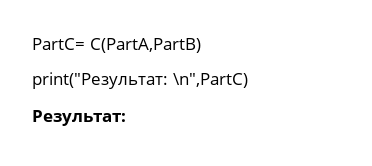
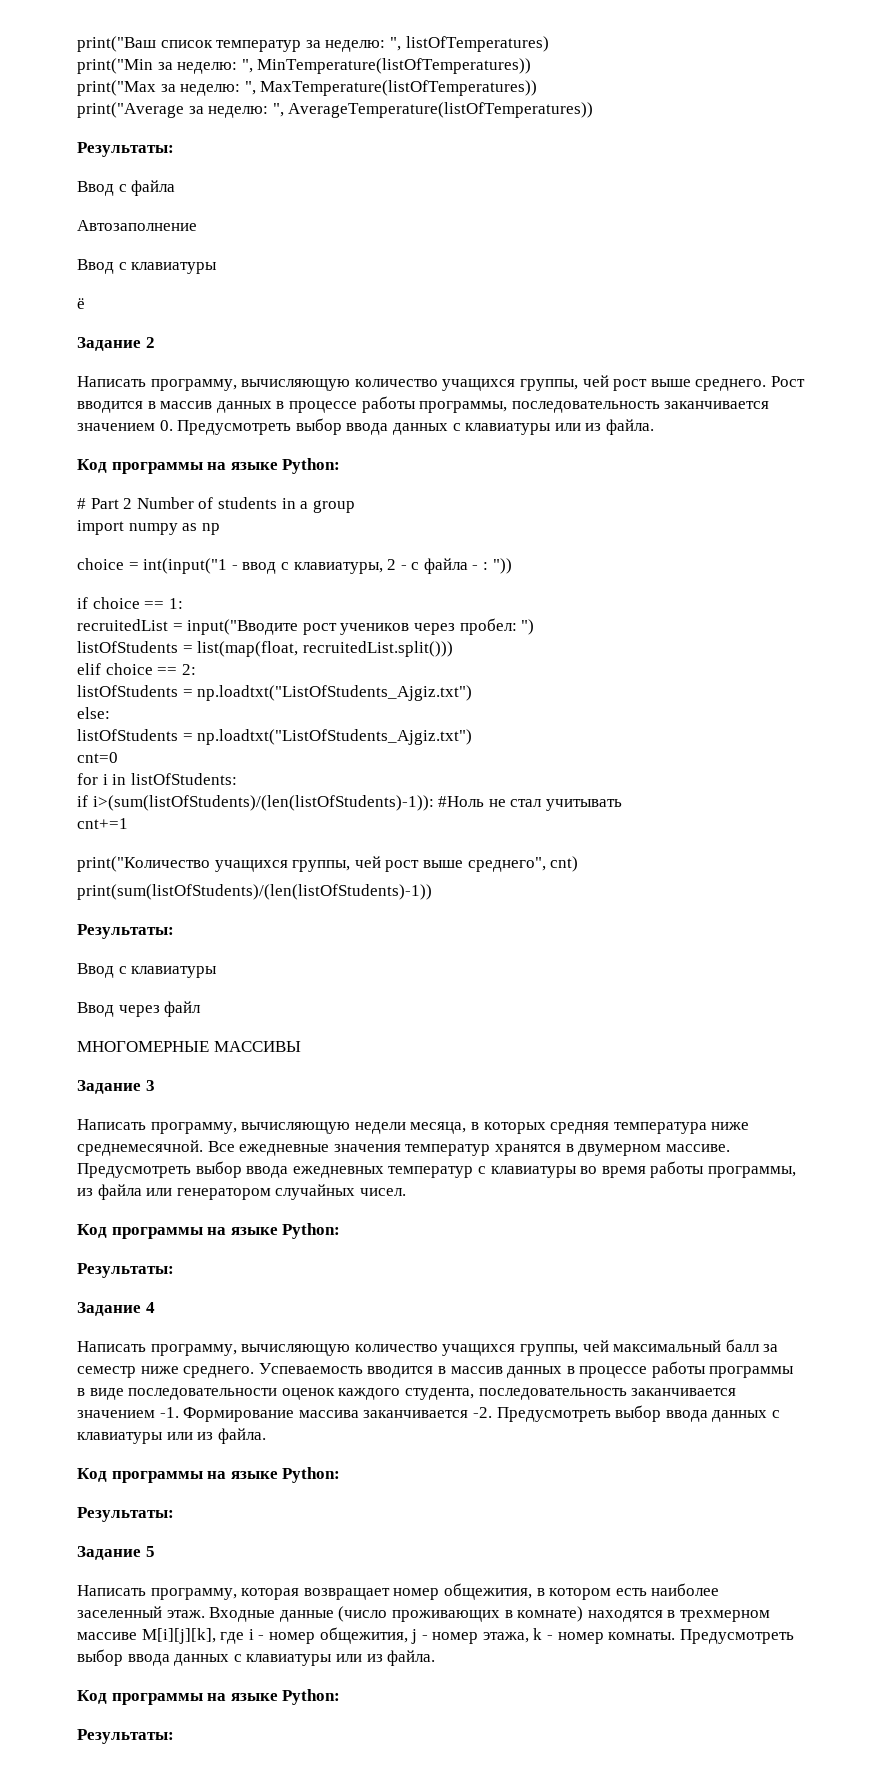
[32,38,201,53] [32,72,248,89] [32,110,126,126] PartС= C(PartA,PartB) // print("Результат: \n",PartС) // Результат: -> [77,36,549,52] [77,58,532,74] [77,80,538,96] [77,102,594,118] [77,142,174,157] [77,180,176,196] [77,220,197,231] [77,259,218,274] [77,298,85,309] [77,337,155,351] [77,375,805,391] [77,396,770,413] [77,418,654,435] [77,458,341,474] [77,497,355,513] [77,520,220,535] [77,558,512,574] [77,597,183,609] [77,618,535,635] [77,641,453,657] [77,663,196,675] [77,685,473,701] [77,707,110,719] [77,729,473,745] [77,752,118,763] [77,773,237,785] [77,795,622,811] [77,818,128,829] [77,856,579,872] [77,884,432,900] [77,924,174,939] [77,963,218,978] [77,1001,202,1017] [77,1041,301,1052] [77,1080,155,1094] [77,1119,750,1134] [77,1140,730,1156] [77,1161,796,1178] [77,1184,406,1200] [77,1223,341,1239] [77,1263,174,1278] [77,1302,155,1316] [77,1339,779,1356] [77,1361,795,1378] [77,1388,737,1400] [77,1405,780,1422] [77,1428,266,1444] [77,1467,341,1483] [77,1507,174,1522] [77,1546,155,1560] [77,1583,720,1600] [77,1606,770,1622] [77,1627,794,1644] [77,1649,436,1666] [77,1689,341,1705] [77,1729,174,1744] print("Ваш список температур за неделю: ", listOfTemperatures) // print("Min за неделю: ", MinTemperature(listOfTemperatures)) // print("Max за неделю: ", MaxTemperature(listOfTemperatures)) // print("Average за неделю: ", AverageTemperature(listOfTemperatures)) // Результаты: // Ввод с файла // Автозаполнение // Ввод с клавиатуры // ё // Задание 2 // Написать программу, вычисляющую количество учащихся группы, чей рост выше среднего. Рост вводится в массив данных в процессе работы программы, последовательность заканчивается значением 0. Предусмотреть выбор ввода данных с клавиатуры или из файла. // Код программы на языке Python: // # Part 2 Number of students in a group // import numpy as np // choice = int(input("1 - ввод с клавиатуры, 2 - с файла - : ")) // if choice == 1: // recruitedList = input("Вводите рост учеников через пробел: ") // listOfStudents = list(map(float, recruitedList.split())) // elif choice == 2: // listOfStudents = np.loadtxt("ListOfStudents_Ajgiz.txt") // else: // listOfStudents = np.loadtxt("ListOfStudents_Ajgiz.txt") // cnt=0 // for i in listOfStudents: // if i>(sum(listOfStudents)/(len(listOfStudents)-1)): #Ноль не стал учитывать // cnt+=1 // print("Количество учащихся группы, чей рост выше среднего", cnt) // print(sum(listOfStudents)/(len(listOfStudents)-1)) // Результаты: // Ввод с клавиатуры // Ввод через файл // МНОГОМЕРНЫЕ МАССИВЫ // Задание 3 // Написать программу, вычисляющую недели месяца, в которых средняя температура ниже среднемесячной. Все ежедневные значения температур хранятся в двумерном массиве. Предусмотреть выбор ввода ежедневных температур с клавиатуры во время работы программы, из файла или генератором случайных чисел. // Код программы на языке Python: // Результаты: // Задание 4 // Написать программу, вычисляющую количество учащихся группы, чей максимальный балл за семестр ниже среднего. Успеваемость вводится в массив данных в процессе работы программы в виде последовательности оценок каждого студента, последовательность заканчивается значением -1. Формирование массива заканчивается -2. Предусмотреть выбор ввода данных с клавиатуры или из файла. // Код программы на языке Python: // Результаты: // Задание 5 // Написать программу, которая возвращает номер общежития, в котором есть наиболее заселенный этаж. Входные данные (число проживающих в комнате) находятся в трехмерном массиве M[i][j][k], где i - номер общежития, j - номер этажа, k - номер комнаты. Предусмотреть выбор ввода данных с клавиатуры или из файла. // Код программы на языке Python: // Результаты:

